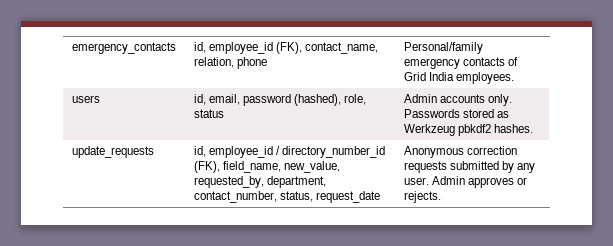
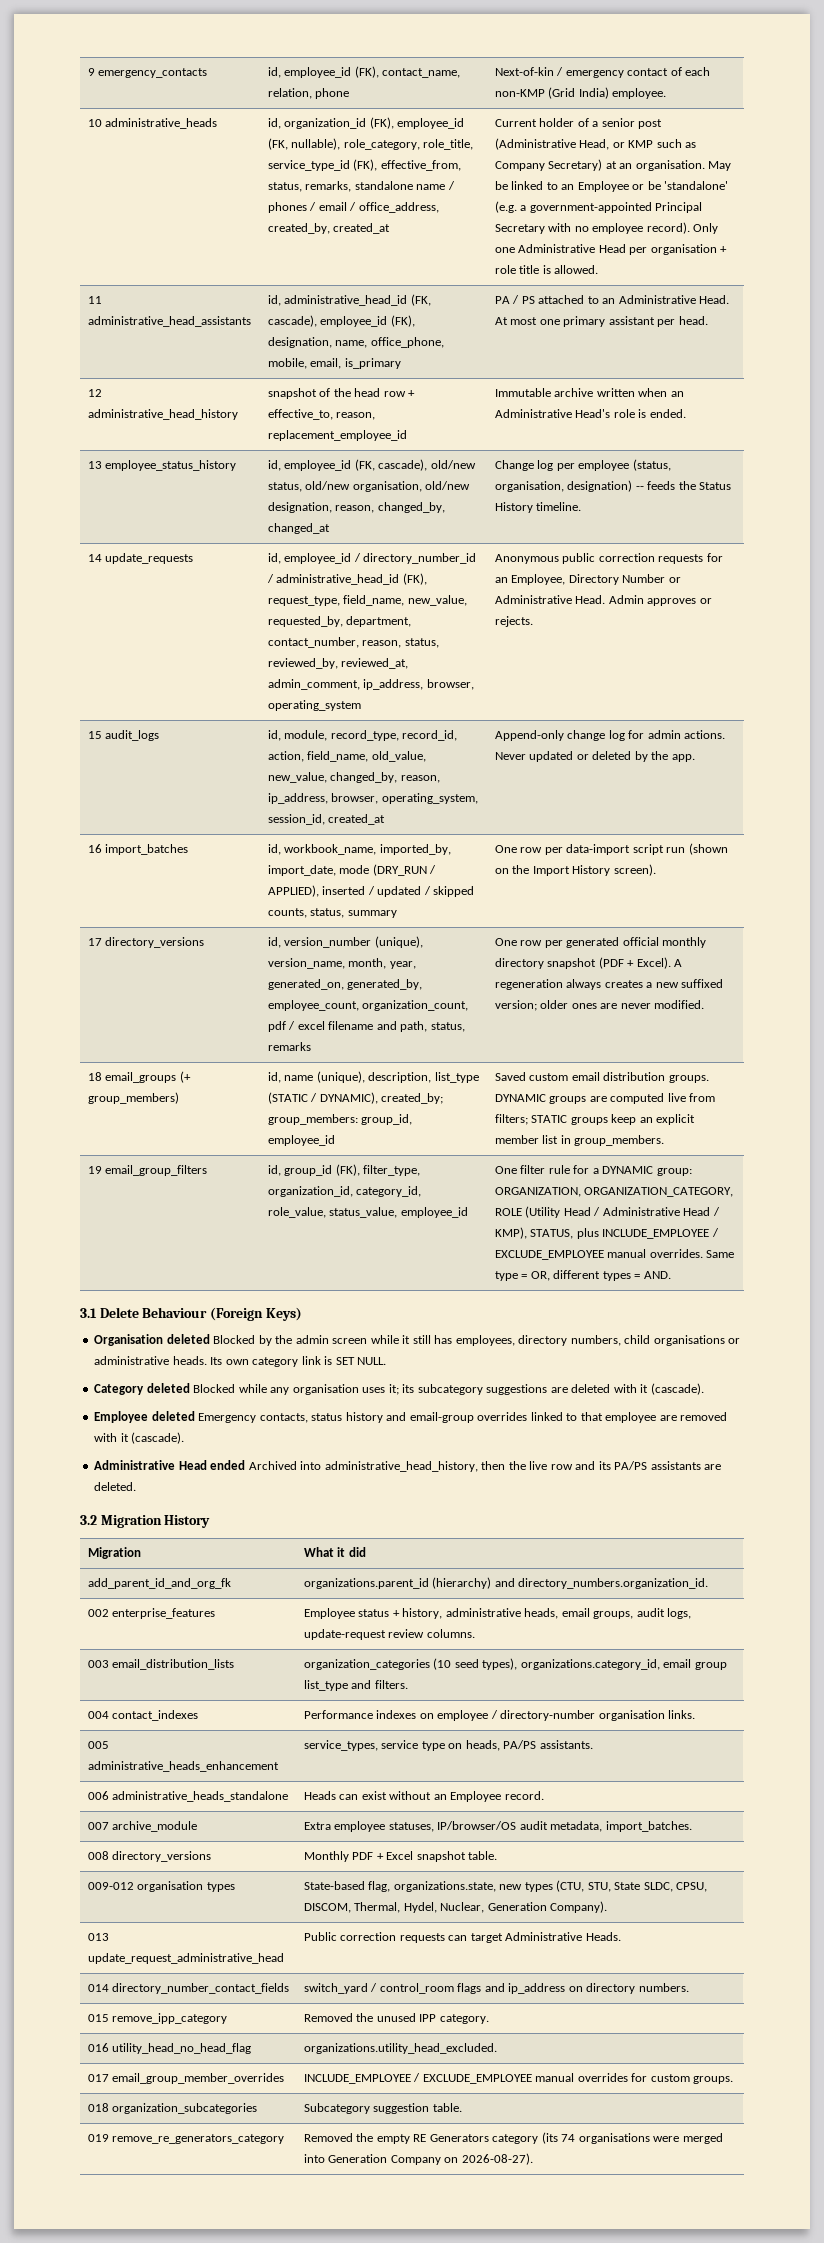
(71, 48) none -> [87,68,95,76] 9
[403,42,483,54] [403,57,519,69] [403,72,515,84] [71,95,100,103] [193,94,367,106] [193,109,224,118] [403,94,513,106] [403,109,510,118] [403,124,534,136] Personal/family emergency contacts of Grid India employees. // users | id, email, password (hashed), role, status | Admin accounts only. Passwords stored as Werkzeug pbkdf2 hashes. // -> [494,67,711,78] [494,87,667,99] [87,118,218,129] [267,117,465,129] [267,138,474,150] [267,159,461,171] [267,181,455,192] [267,202,439,213] [267,223,391,234] [494,118,663,129] [494,138,697,150] [494,159,732,171] [494,181,729,192] [494,201,703,213] [494,222,719,234] [494,244,728,255] [494,265,599,274] [87,296,102,304] [87,316,251,327] [267,294,431,306] [267,315,415,327] [267,337,444,348] [267,358,401,369] [494,295,730,304] [494,316,708,327] [87,389,102,397] [87,409,238,420] [267,388,416,399] [267,409,376,420] [267,430,407,441] [494,388,684,397] [494,409,686,418] [87,460,237,471] [267,459,476,471] [267,481,471,492] [267,502,445,513] [267,523,330,534] [494,459,671,471] [494,480,732,492] [494,502,582,513] [87,554,102,562] Next-of-kin / emergency contact of each non-KMP (Grid India) employee. // 10 administrative_heads | id, organization_id (FK), employee_id (FK, nullable), role_category, role_title, service_type_id (FK), effective_from, status, remarks, standalone name / phones / email / office_address, created_by, created_at | Current holder of a senior post (Administrative Head, or KMP such as Company Secretary) at an organisation. May be linked to an Employee or be 'standalone' (e.g. a government-appointed Principal Secretary with no employee record). Only one Administrative Head per organisation + role title is allowed. // 11 administrative_head_assistants | id, administrative_head_id (FK, cascade), employee_id (FK), designation, name, office_phone, mobile, email, is_primary | PA / PS attached to an Administrative Head. At most one primary assistant per head. // 12 administrative_head_history | snapshot of the head row + effective_to, reason, replacement_employee_id | Immutable archive written when an Administrative Head's role is ended. // 13 employee_status_history | id, employee_id (FK, cascade), old/new status, old/new organisation, old/new designation, reason, changed_by, changed_at | Change log per employee (status, organisation, designation) -- feeds the Status History timeline. // 14
[193,161,220,173] (FK), -> [266,573,427,585] [267,596,340,606] / administrative_head_id (FK), request_type,
[279,191,381,203] status, request_date -> [362,638,439,648] [267,658,409,669] [267,679,474,690] [267,700,361,711] reason, status, reviewed_by, reviewed_at, admin_comment, ip_address, browser, operating_system
[466,146,517,155] [403,161,536,173] [403,176,528,188] [403,191,441,203] correction requests submitted by any user. Admin approves or rejects. -> [562,553,723,564] [494,574,681,585] [494,595,712,606] [494,616,533,627] [87,730,160,741] [267,730,458,741] [267,751,426,762] [267,772,440,783] [267,793,478,804] [267,814,386,825] [494,730,726,741] [494,751,695,762] [87,844,189,855] [267,844,451,855] [267,864,437,876] [267,885,475,897] [267,908,397,918] [494,843,728,855] [494,864,656,876] [87,937,205,948] [267,936,423,948] [267,958,416,969] [267,979,423,990] [267,1000,469,1011] [267,1021,465,1032] [267,1042,311,1051] [494,937,707,948] [494,957,683,969] [494,979,724,990] [494,1000,705,1011] [87,1071,191,1083] [87,1092,179,1104] [267,1071,479,1083] [267,1092,444,1104] [267,1114,413,1125] [267,1135,335,1146] [494,1072,709,1083] [494,1093,716,1104] [494,1114,696,1125] [494,1135,665,1146] [87,1165,208,1176] [267,1164,421,1176] [267,1186,422,1197] [267,1207,468,1218] [494,1165,692,1176] [494,1187,734,1197] [494,1206,720,1218] [494,1227,719,1239] [494,1249,735,1260] [494,1270,671,1281] [80,1307,302,1321] [94,1334,741,1346] [94,1356,387,1367] [94,1383,704,1395] [94,1411,728,1423] [94,1432,185,1444] [94,1460,722,1472] [94,1482,137,1491] [80,1515,211,1528] [87,1547,141,1559] [303,1547,366,1557] [87,1578,231,1589] [303,1577,709,1589] [87,1608,216,1619] [303,1608,692,1619] [303,1629,475,1640] [87,1659,235,1670] [303,1658,727,1670] [303,1680,408,1691] [87,1710,199,1721] [303,1710,696,1721] [87,1741,109,1749] [87,1761,279,1772] [303,1740,593,1751] [87,1791,289,1802] [303,1791,544,1802] [87,1821,198,1832] [303,1821,692,1832] [87,1851,212,1862] [303,1851,498,1862] [87,1881,235,1892] [303,1880,708,1892] [303,1901,608,1913] [87,1933,109,1941] [87,1953,284,1964] [303,1932,621,1943] [87,1983,290,1994] [303,1983,689,1994] [87,2013,228,2024] [303,2013,489,2024] [87,2043,252,2054] [303,2043,497,2054] [87,2073,285,2084] [303,2073,734,2084] [87,2103,258,2114] [303,2103,462,2114] [87,2134,285,2144] [303,2132,723,2144] [303,2153,533,2165] public correction requests for an Employee, Directory Number or Administrative Head. Admin approves or rejects. // 15 audit_logs | id, module, record_type, record_id, action, field_name, old_value, new_value, changed_by, reason, ip_address, browser, operating_system, session_id, created_at | Append-only change log for admin actions. Never updated or deleted by the app. // 16 import_batches | id, workbook_name, imported_by, import_date, mode (DRY_RUN / APPLIED), inserted / updated / skipped counts, status, summary | One row per data-import script run (shown on the Import History screen). // 17 directory_versions | id, version_number (unique), version_name, month, year, generated_on, generated_by, employee_count, organization_count, pdf / excel filename and path, status, remarks | One row per generated official monthly directory snapshot (PDF + Excel). A regeneration always creates a new suffixed version; older ones are never modified. // 18 email_groups (+ group_members) | id, name (unique), description, list_type (STATIC / DYNAMIC), created_by; group_members: group_id, employee_id | Saved custom email distribution groups. DYNAMIC groups are computed live from filters; STATIC groups keep an explicit member list in group_members. // 19 email_group_filters | id, group_id (FK), filter_type, organization_id, category_id, role_value, status_value, employee_id | One filter rule for a DYNAMIC group: ORGANIZATION, ORGANIZATION_CATEGORY, ROLE (Utility Head / Administrative Head / KMP), STATUS, plus INCLUDE_EMPLOYEE / EXCLUDE_EMPLOYEE manual overrides. Same type = OR, different types = AND. // 3.1 Delete Behaviour (Foreign Keys) // Organisation deleted Blocked by the admin screen while it still has employees, directory numbers, child organisations or administrative heads. Its own category link is SET NULL. // Category deleted Blocked while any organisation uses it; its subcategory suggestions are deleted with it (cascade). // Employee deleted Emergency contacts, status history and email-group overrides linked to that employee are removed with it (cascade). // Administrative Head ended Archived into administrative_head_history, then the live row and its PA/PS assistants are deleted. // 3.2 Migration History // Migration | What it did // add_parent_id_and_org_fk | organizations.parent_id (hierarchy) and directory_numbers.organization_id. // 002 enterprise_features | Employee status + history, administrative heads, email groups, audit logs, update-request review columns. // 003 email_distribution_lists | organization_categories (10 seed types), organizations.category_id, email group list_type and filters. // 004 contact_indexes | Performance indexes on employee / directory-number organisation links. // 005 administrative_heads_enhancement | service_types, service type on heads, PA/PS assistants. // 006 administrative_heads_standalone | Heads can exist without an Employee record. // 007 archive_module | Extra employee statuses, IP/browser/OS audit metadata, import_batches. // 008 directory_versions | Monthly PDF + Excel snapshot table. // 009-012 organisation types | State-based flag, organizations.state, new types (CTU, STU, State SLDC, CPSU, DISCOM, Thermal, Hydel, Nuclear, Generation Company). // 013 update_request_administrative_head | Public correction requests can target Administrative Heads. // 014 directory_number_contact_fields | switch_yard / control_room flags and ip_address on directory numbers. // 015 remove_ipp_category | Removed the unused IPP category. // 016 utility_head_no_head_flag | organizations.utility_head_excluded. // 017 email_group_member_overrides | INCLUDE_EMPLOYEE / EXCLUDE_EMPLOYEE manual overrides for custom groups. // 018 organization_subcategories | Subcategory suggestion table. // 019 remove_re_generators_category | Removed the empty RE Generators category (its 74 organisations were merged into Generation Company on 2026-08-27).

